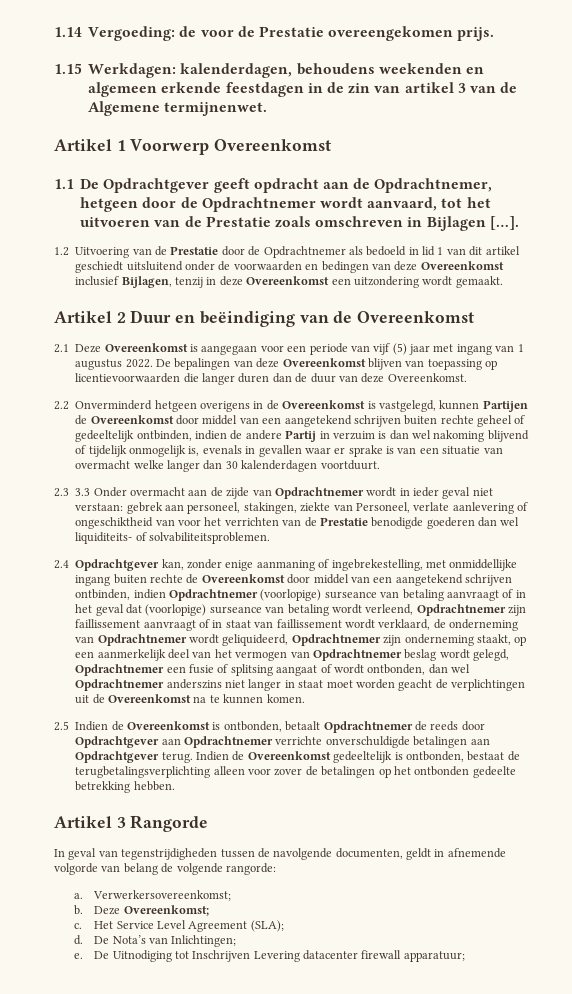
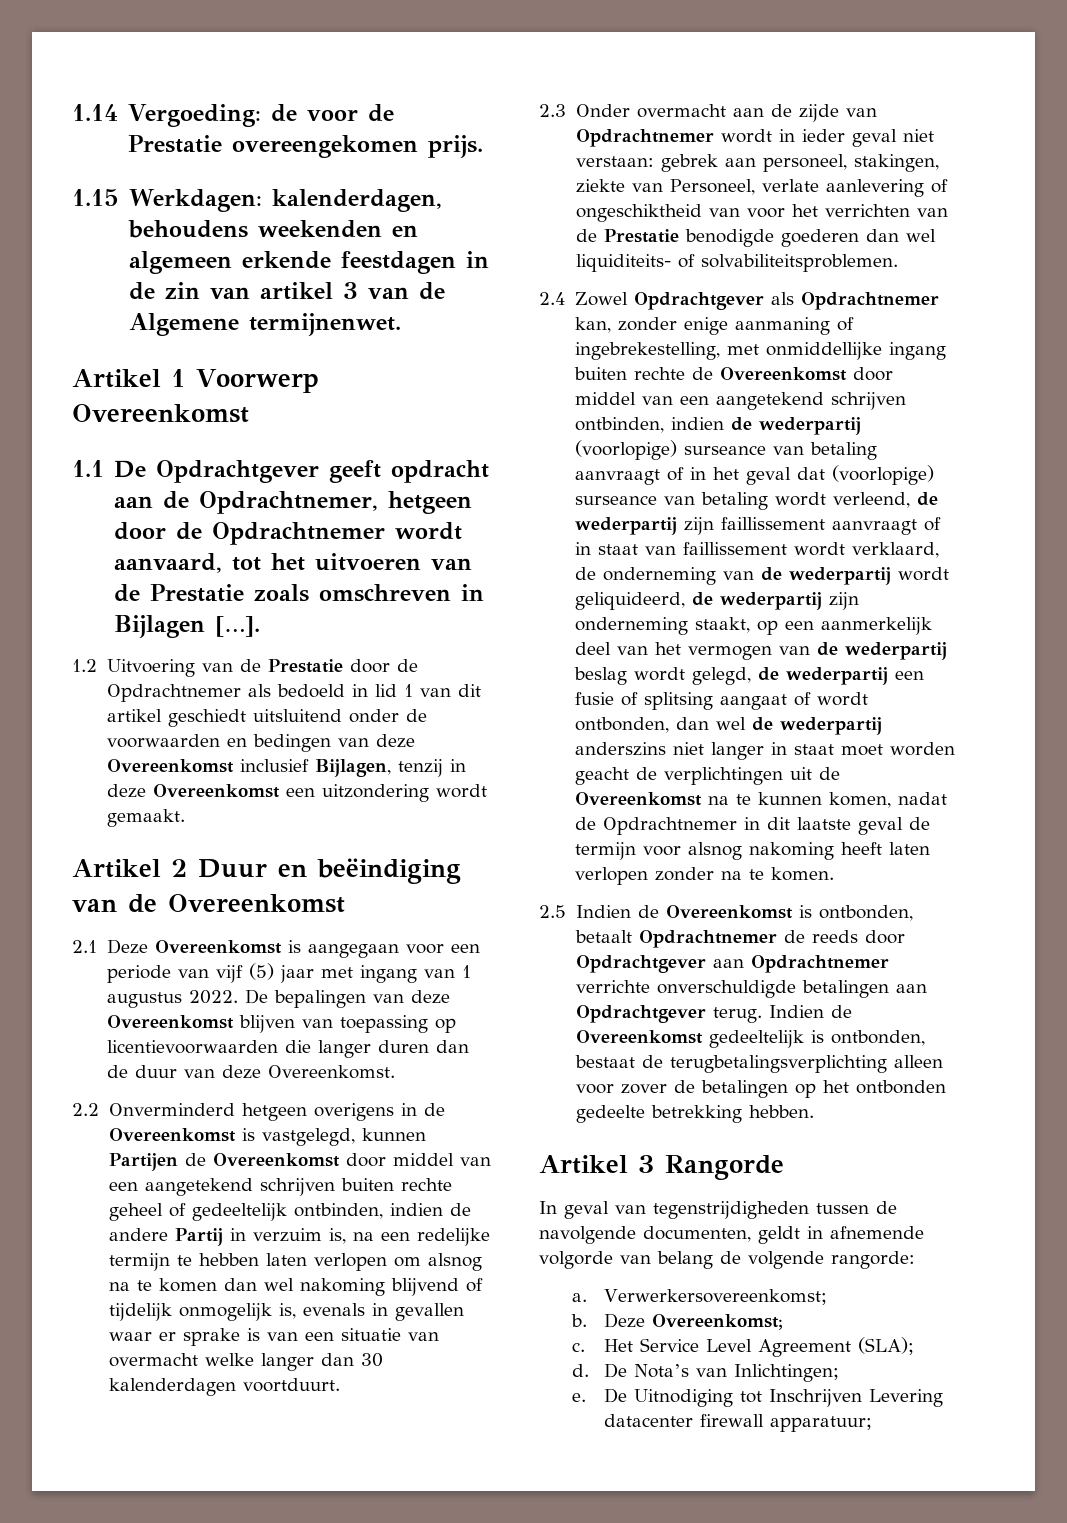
[378,431,387,439] is -> [328,1228,490,1246] [108,1253,482,1271] [108,1278,217,1292] is, na een redelijke termijn te hebben laten verlopen om alsnog na te komen
[75,488,91,496] 3.3 -> (566, 110) none
[75,559,160,571] Opdrachtgever -> [574,292,939,310] Zowel Opdrachtgever als Opdrachtnemer
[169,589,258,601] Opdrachtnemer -> [730,417,861,435] de wederpartij
[416,604,506,616] Opdrachtnemer -> [916,492,938,506] [574,517,677,535] de wederpartij
[97,634,381,646] Opdrachtnemer wordt geliquideerd, Opdrachtnemer -> [760,567,949,585] [574,592,822,610] de wederpartij wordt geliquideerd, de wederpartij
[312,649,402,661] Opdrachtnemer -> [816,642,947,660] de wederpartij
[75,664,165,676] Opdrachtnemer -> [757,667,888,685] de wederpartij
[75,679,165,691] Opdrachtnemer -> [751,717,882,735] de wederpartij
(264, 699) none -> [828,792,947,808] [574,817,930,835] [574,842,930,860] [574,867,764,885] komen, nadat de Opdrachtnemer in dit laatste geval de termijn voor alsnog nakoming heeft laten verlopen zonder na te

